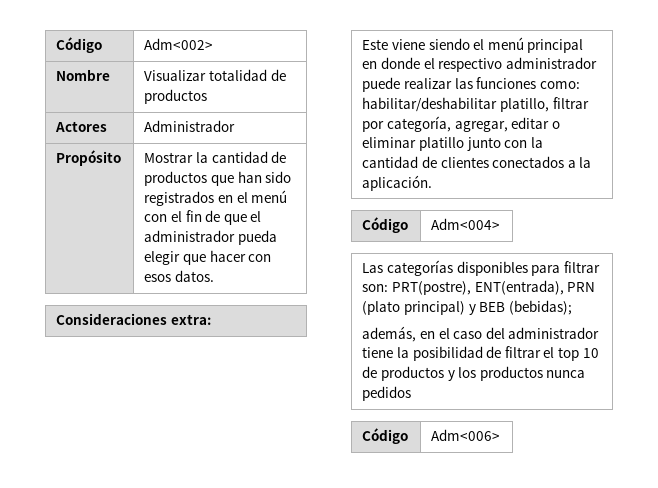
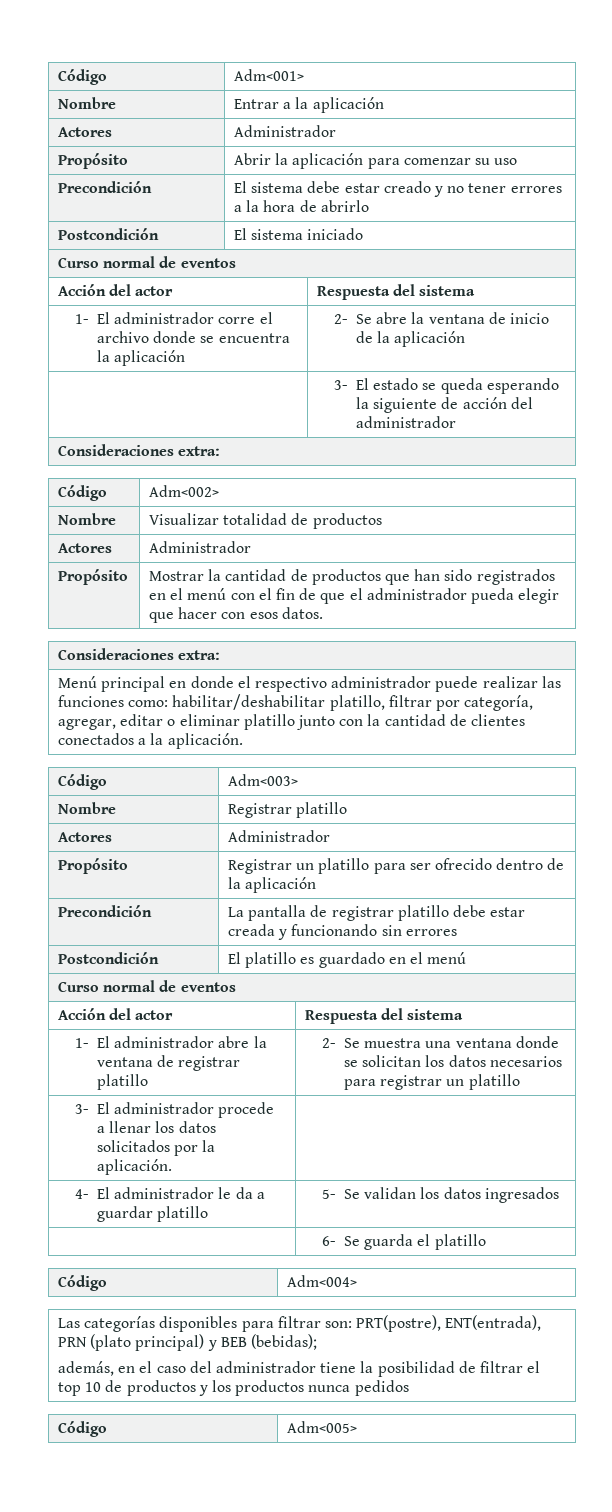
[56,37,103,53] Código -> [58,69,108,85] [234,69,305,81] [58,97,117,109] [234,97,384,113] [58,127,113,137] [234,125,337,137] [58,153,129,169] [234,153,518,169] [58,181,153,193] [234,181,562,197] [234,200,369,212] [58,228,160,240] [234,228,364,240] [58,256,236,268] [58,284,174,296] [317,284,476,300] [75,312,273,324] [96,331,290,343] [96,350,186,366] [334,312,549,324] [355,331,466,347] [334,378,559,394] [355,397,533,413] [355,416,456,428] [58,444,221,456] [58,485,108,501] Código | Adm<001> // Nombre | Entrar a la aplicación // Actores | Administrador // Propósito | Abrir la aplicación para comenzar su uso // Precondición | El sistema debe estar creado y no tener errores a la hora de abrirlo // Postcondición | El sistema iniciado // Curso normal de eventos // Acción del actor | Respuesta del sistema // 1- El administrador corre el archivo donde se encuentra la aplicación | 2- Se abre la ventana de inicio de la aplicación // | 3- El estado se queda esperando la siguiente de acción del administrador // Consideraciones extra: // Código
[362,37,524,50] Este viene siendo el menú -> [58,676,98,688] Menú
(433, 183) none -> [58,774,108,790] [228,774,299,786] [58,802,117,814] [228,802,348,818] [58,832,113,842] [228,830,331,842] [58,858,129,874] [228,858,565,874] [228,877,317,893] [58,905,153,917] [228,905,526,921] [228,924,457,940] [58,952,160,964] [228,952,467,968] [58,980,236,992] [58,1008,174,1020] [305,1008,464,1024] [75,1036,267,1048] [96,1055,241,1071] [96,1074,148,1090] [322,1036,559,1048] [343,1055,562,1067] [343,1074,520,1090] [75,1102,275,1118] [96,1121,216,1133] [96,1140,216,1156] [96,1159,172,1175] [75,1187,265,1199] [96,1206,209,1222] [322,1187,559,1203] [322,1234,486,1250] // Código | Adm<003> // Nombre | Registrar platillo // Actores | Administrador // Propósito | Registrar un platillo para ser ofrecido dentro de la aplicación // Precondición | La pantalla de registrar platillo debe estar creada y funcionando sin errores // Postcondición | El platillo es guardado en el menú // Curso normal de eventos // Acción del actor | Respuesta del sistema // 1- El administrador abre la ventana de registrar platillo | 2- Se muestra una ventana donde se solicitan los datos necesarios para registrar un platillo // 3- El administrador procede a llenar los datos solicitados por la aplicación. | // 4- El administrador le da a guardar platillo | 5- Se validan los datos ingresados // | 6- Se guarda el platillo
[431,429,501,441] Adm<006> -> [287,1421,358,1433] Adm<005>

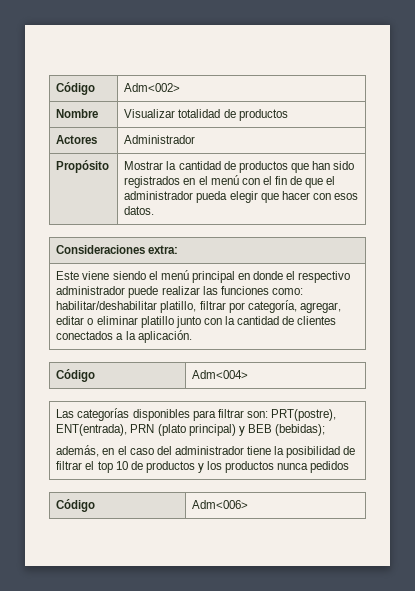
[58,69,108,85] [234,69,305,81] [58,97,117,109] [234,97,384,113] [58,127,113,137] [234,125,337,137] [58,153,129,169] [234,153,518,169] [58,181,153,193] [234,181,562,197] [234,200,369,212] [58,228,160,240] [234,228,364,240] [58,256,236,268] [58,284,174,296] [317,284,476,300] [75,312,273,324] [96,331,290,343] [96,350,186,366] [334,312,549,324] [355,331,466,347] [334,378,559,394] [355,397,533,413] [355,416,456,428] [58,444,221,456] [58,485,108,501] Código | Adm<001> // Nombre | Entrar a la aplicación // Actores | Administrador // Propósito | Abrir la aplicación para comenzar su uso // Precondición | El sistema debe estar creado y no tener errores a la hora de abrirlo // Postcondición | El sistema iniciado // Curso normal de eventos // Acción del actor | Respuesta del sistema // 1- El administrador corre el archivo donde se encuentra la aplicación | 2- Se abre la ventana de inicio de la aplicación // | 3- El estado se queda esperando la siguiente de acción del administrador // Consideraciones extra: // Código -> [56,82,96,95] Código
[58,676,98,688] Menú -> [56,270,189,280] Este viene siendo el menú
[58,774,108,790] [228,774,299,786] [58,802,117,814] [228,802,348,818] [58,832,113,842] [228,830,331,842] [58,858,129,874] [228,858,565,874] [228,877,317,893] [58,905,153,917] [228,905,526,921] [228,924,457,940] [58,952,160,964] [228,952,467,968] [58,980,236,992] [58,1008,174,1020] [305,1008,464,1024] [75,1036,267,1048] [96,1055,241,1071] [96,1074,148,1090] [322,1036,559,1048] [343,1055,562,1067] [343,1074,520,1090] [75,1102,275,1118] [96,1121,216,1133] [96,1140,216,1156] [96,1159,172,1175] [75,1187,265,1199] [96,1206,209,1222] [322,1187,559,1203] [322,1234,486,1250] // Código | Adm<003> // Nombre | Registrar platillo // Actores | Administrador // Propósito | Registrar un platillo para ser ofrecido dentro de la aplicación // Precondición | La pantalla de registrar platillo debe estar creada y funcionando sin errores // Postcondición | El platillo es guardado en el menú // Curso normal de eventos // Acción del actor | Respuesta del sistema // 1- El administrador abre la ventana de registrar platillo | 2- Se muestra una ventana donde se solicitan los datos necesarios para registrar un platillo // 3- El administrador procede a llenar los datos solicitados por la aplicación. | // 4- El administrador le da a guardar platillo | 5- Se validan los datos ingresados // | 6- Se guarda el platillo -> (192, 336) none
[287,1421,358,1433] Adm<005> -> [192,500,249,509] Adm<006>

